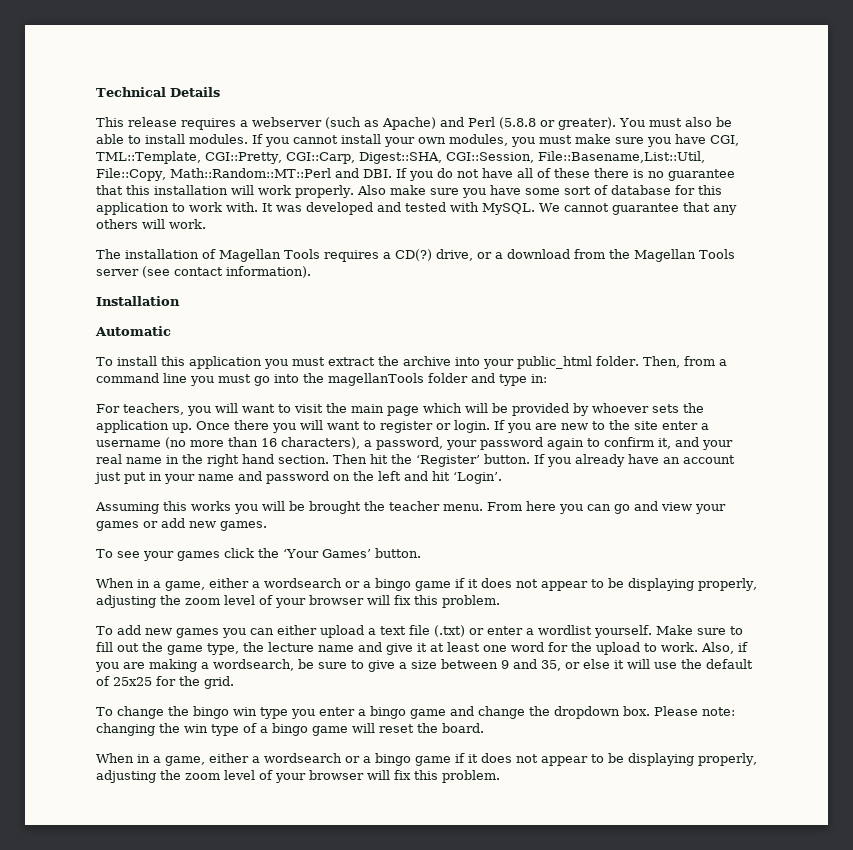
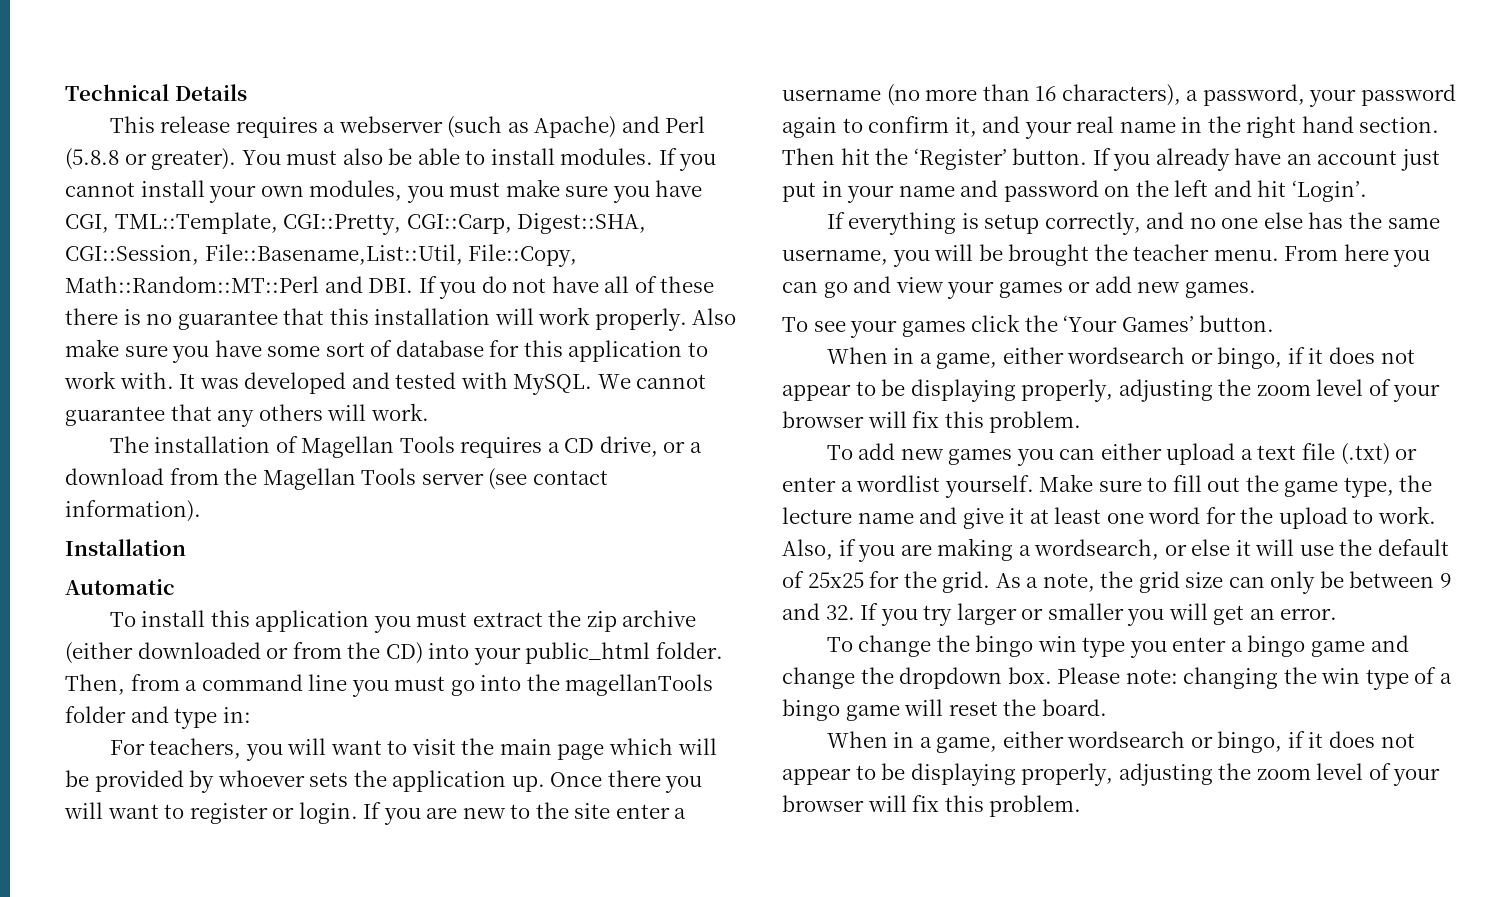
[394,249,432,261] CD(?) -> [564,438,595,453] CD
[402,356,451,366] archive -> [586,610,697,632] [65,642,423,664] zip archive (either downloaded or from the CD)
[95,501,231,514] Assuming this works -> [826,212,1440,235] [782,249,888,265] If everything is setup correctly, and no one else has the same username,
[252,578,451,591] a wordsearch or a bingo game -> [1067,347,1283,369] wordsearch or bingo,
[298,659,561,672] be sure to give a size between 9 and 35, -> (1160, 549) none
(234, 682) none -> [995,571,1453,594] [782,603,1338,626] As a note, the grid size can only be between 9 and 32. If you try larger or smaller you will get an error.
[252,753,451,766] a wordsearch or a bingo game -> [1067,731,1283,753] wordsearch or bingo,

